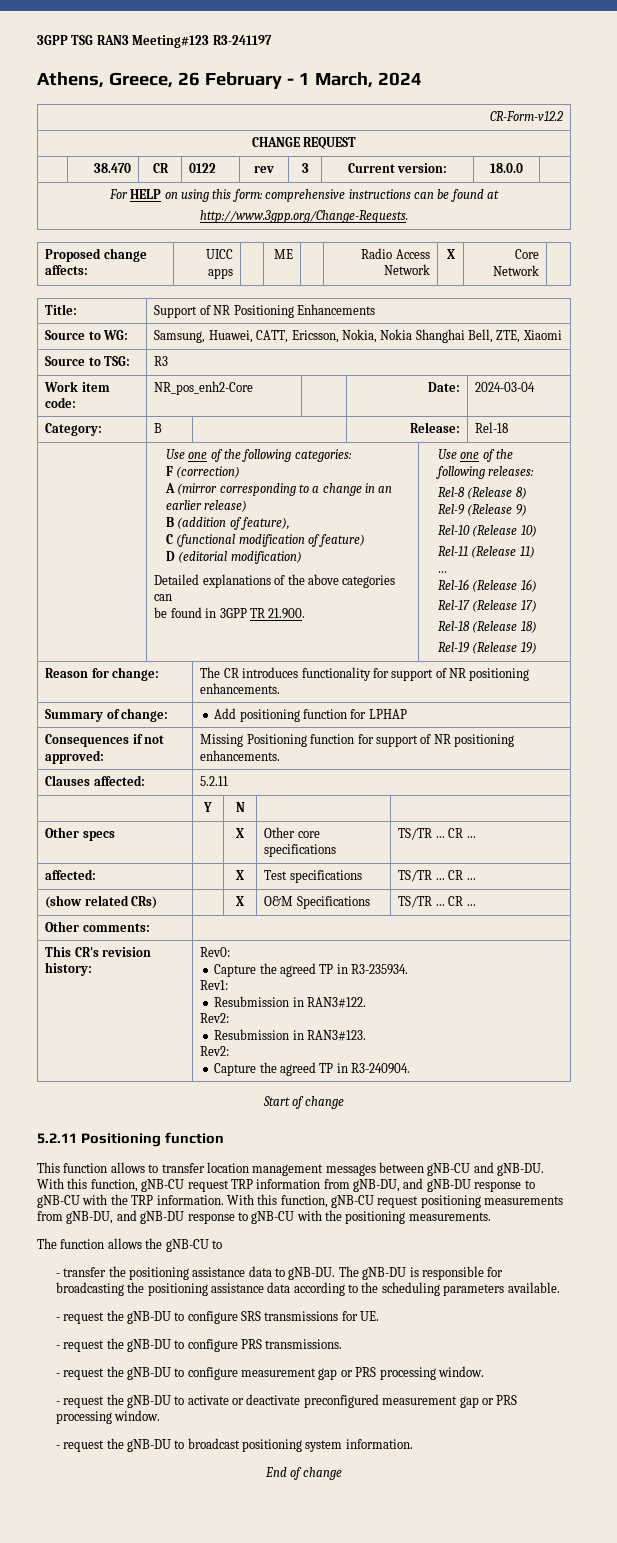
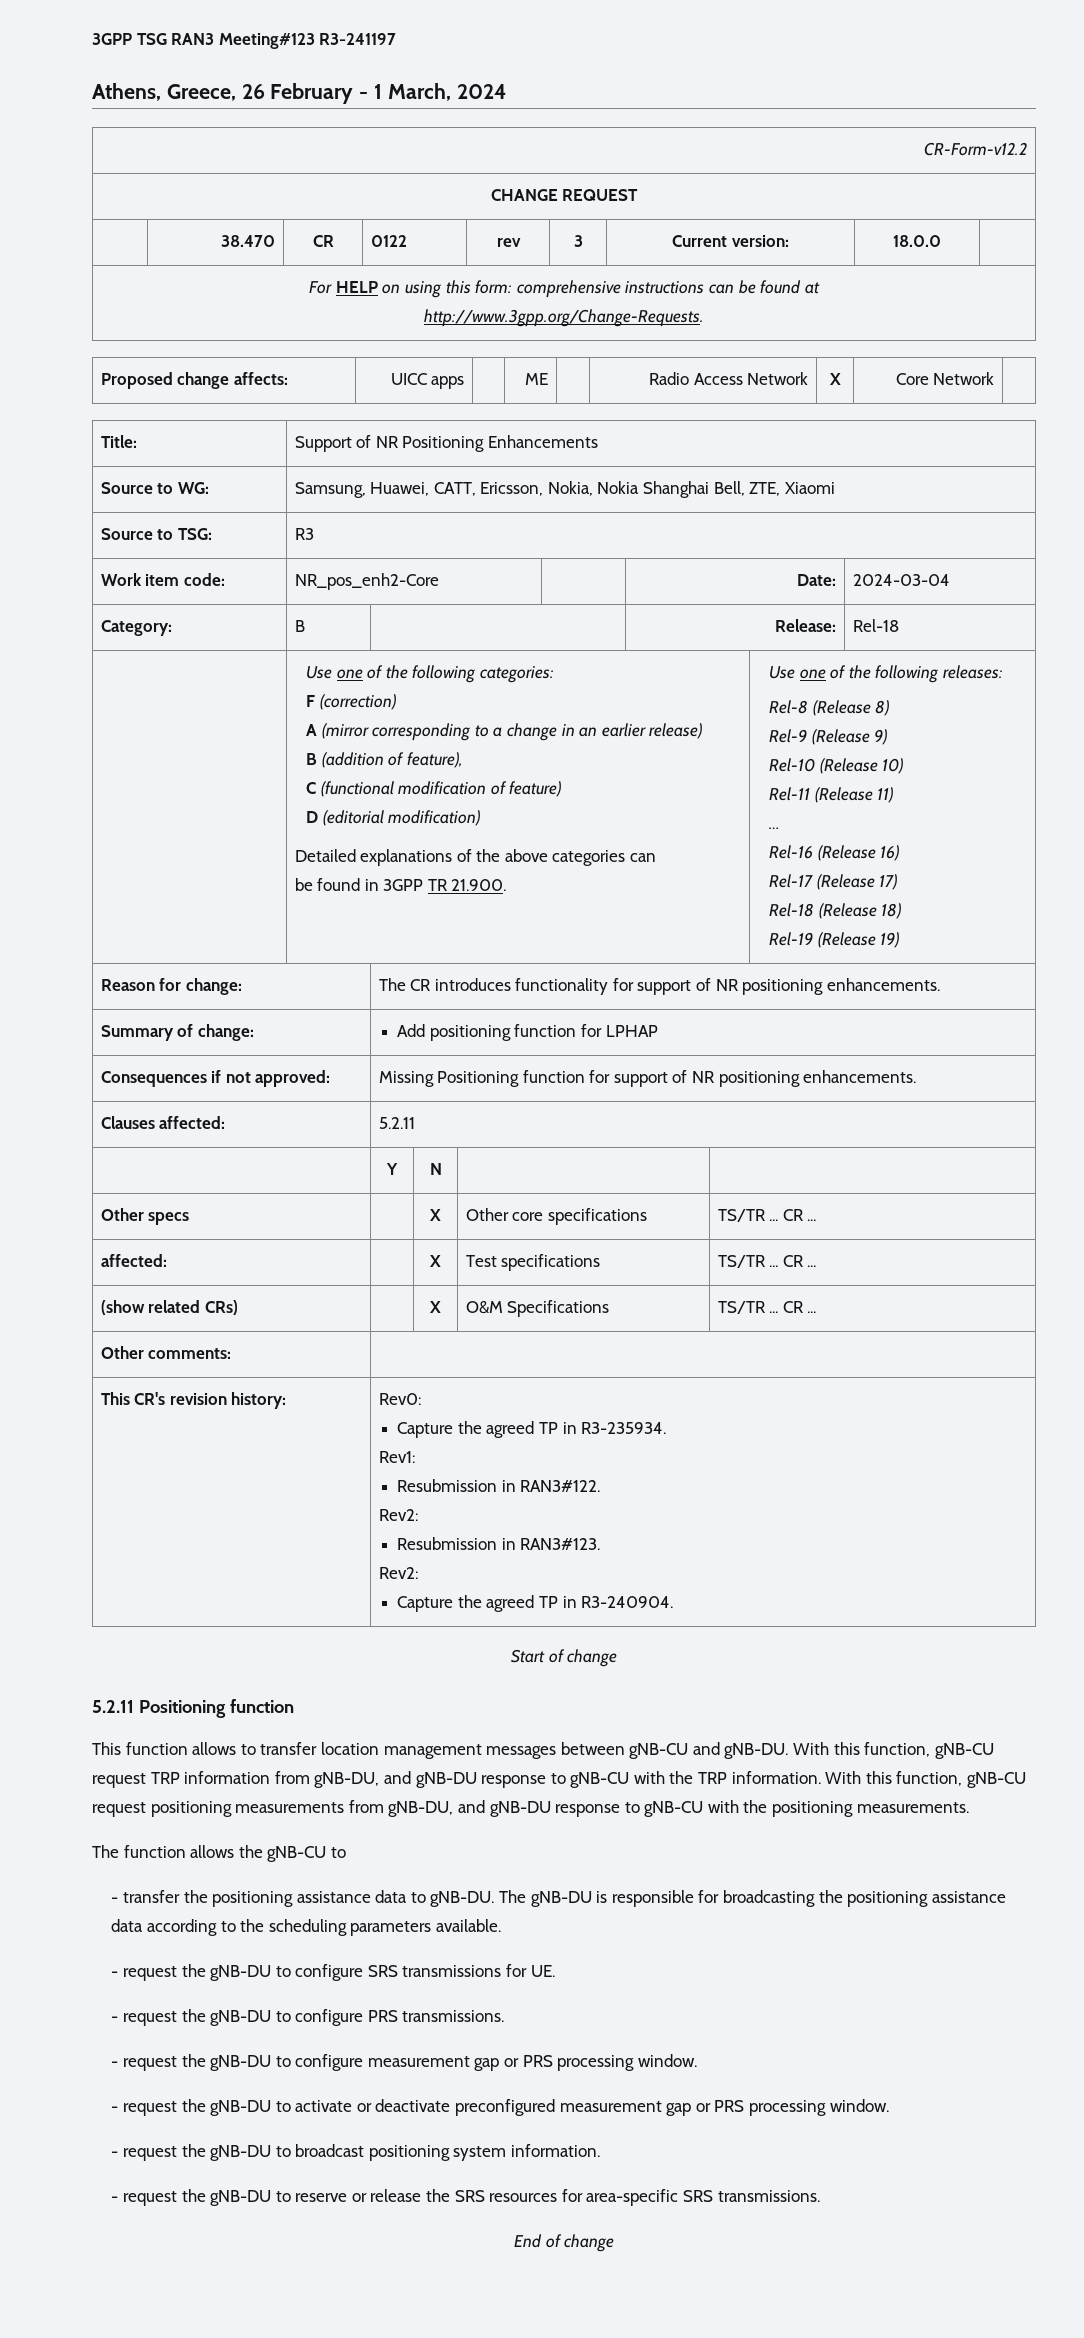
(413, 1444) none -> [111,2189,820,2206] // - request the gNB-DU to reserve or release the SRS resources for area-specific SRS transmissions.

